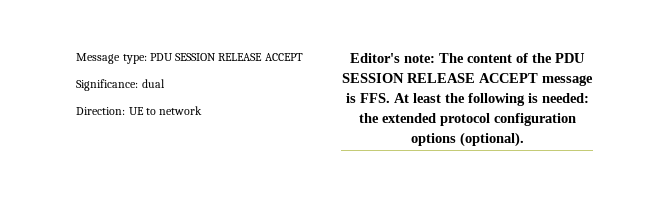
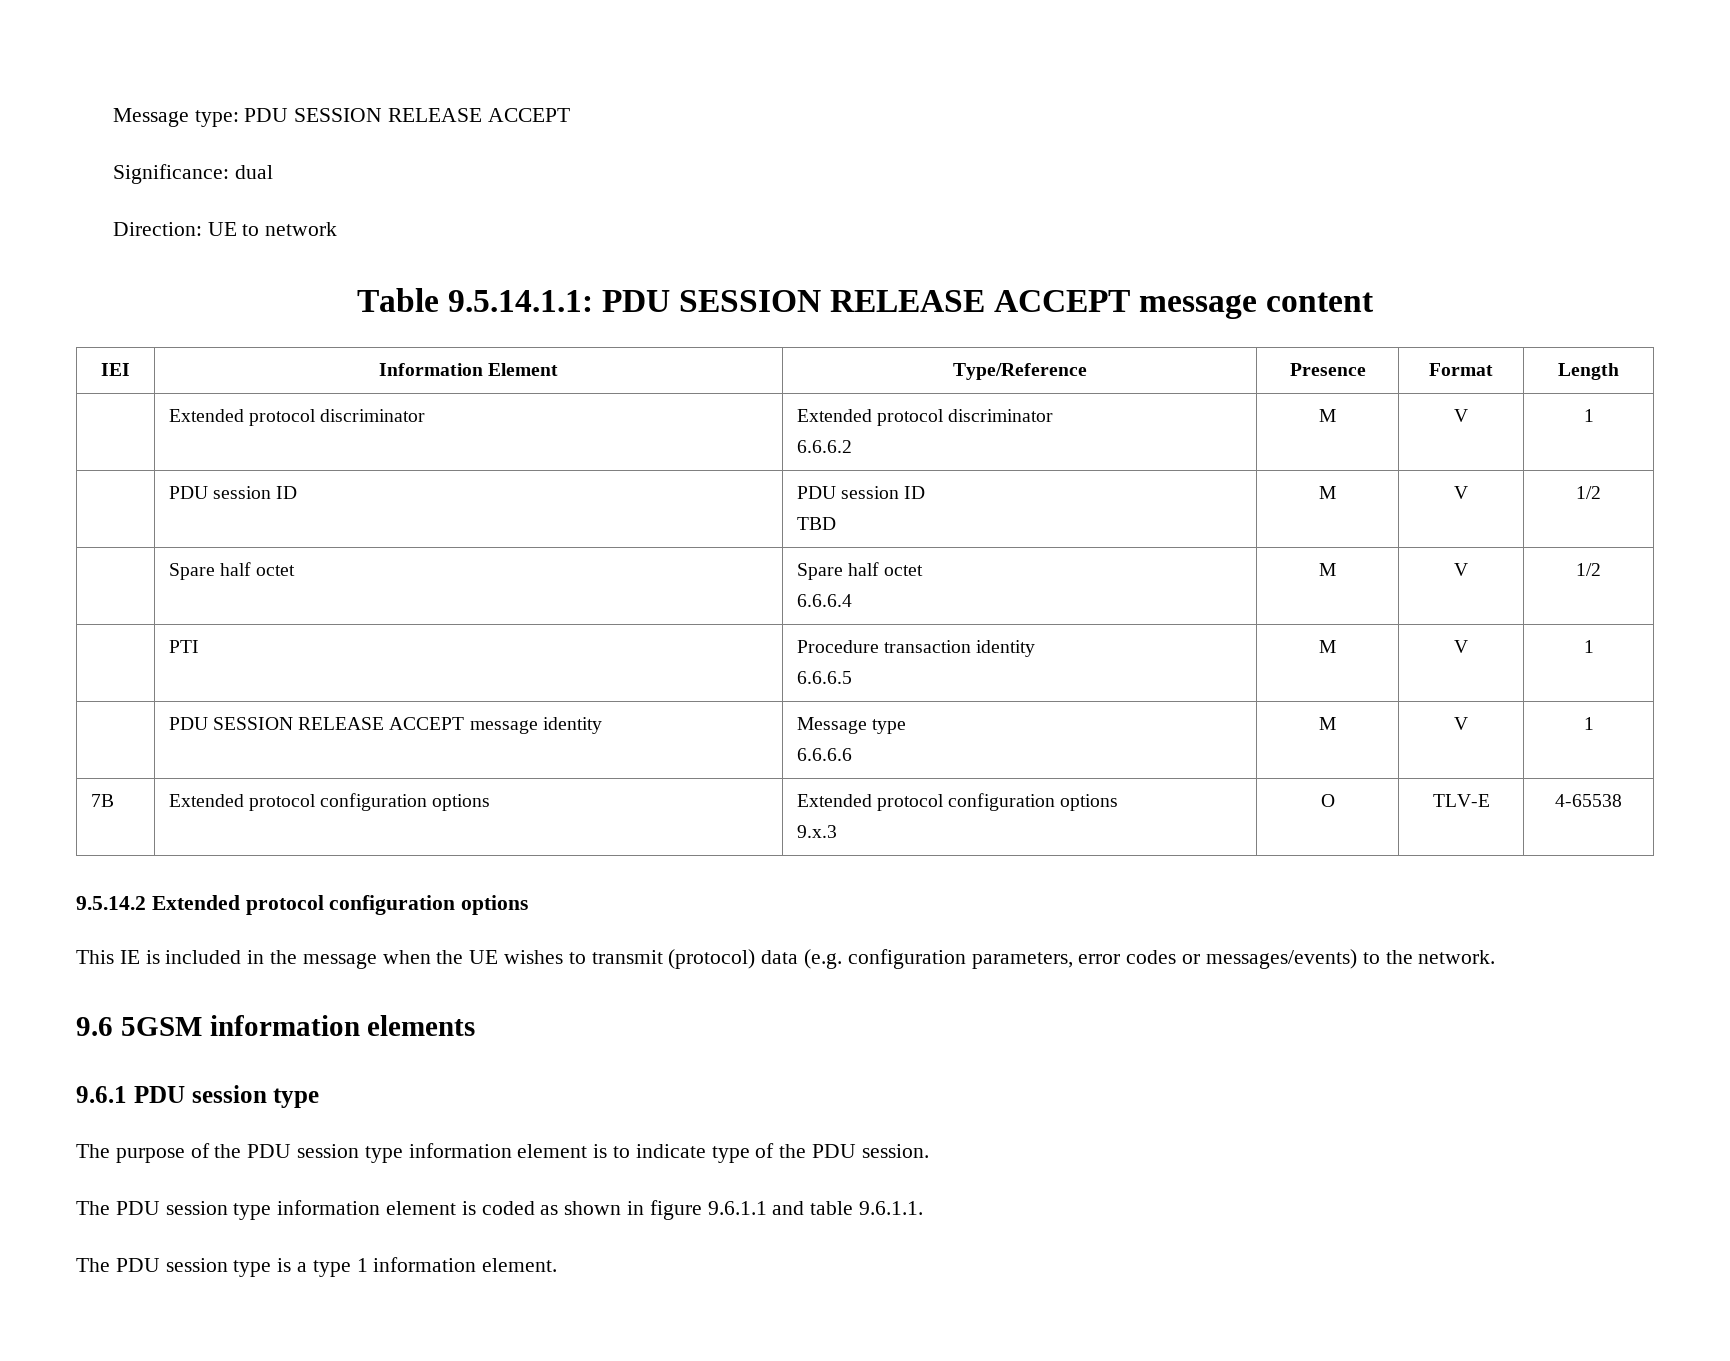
[350,53,585,63] [342,73,593,86] [345,93,589,106] [358,113,576,126] [410,132,524,147] Editor's note: The content of the PDU SESSION RELEASE ACCEPT message is FFS. At least the following is needed: the extended protocol configuration options (optional). -> [356,288,1375,319] [101,363,130,376] [378,363,559,376] [952,363,1087,380] [1289,363,1366,376] [1429,363,1493,376] [1558,363,1619,380] [168,409,426,426] [796,409,1054,426] [796,440,852,453] [1319,409,1336,422] [1454,409,1468,422] [1583,409,1594,422] [168,486,298,499] [796,486,926,499] [796,517,836,530] [1319,486,1336,499] [1454,486,1468,499] [1576,486,1601,499] [168,562,296,580] [796,562,924,580] [796,594,852,607] [1319,563,1336,576] [1454,563,1468,576] [1576,563,1601,576] [168,640,199,653] [796,640,1036,657] [796,671,852,684] [1319,640,1336,653] [1454,640,1468,653] [1583,640,1594,653] [168,717,602,734] [796,717,906,734] [796,748,852,761] [1319,717,1336,730] [1454,717,1468,730] [1583,717,1594,730] [90,794,114,807] [168,793,491,811] [796,793,1119,811] [796,825,837,838] [1320,794,1335,807] [1432,794,1490,807] [1555,794,1622,807] [76,895,529,915] [76,949,1496,969] [76,1015,476,1036] [76,1085,320,1108] [76,1143,929,1163] [76,1200,924,1220] [76,1257,558,1277] Table 9.5.14.1.1: PDU SESSION RELEASE ACCEPT message content // IEI | Information Element | Type/Reference | Presence | Format | Length // | Extended protocol discriminator | Extended protocol discriminator // 6.6.6.2 | M | V | 1 // | PDU session ID | PDU session ID // TBD | M | V | 1/2 // | Spare half octet | Spare half octet // 6.6.6.4 | M | V | 1/2 // | PTI | Procedure transaction identity // 6.6.6.5 | M | V | 1 // | PDU SESSION RELEASE ACCEPT message identity | Message type // 6.6.6.6 | M | V | 1 // 7B | Extended protocol configuration options | Extended protocol configuration options // 9.x.3 | O | TLV-E | 4-65538 // 9.5.14.2 Extended protocol configuration options // This IE is included in the message when the UE wishes to transmit (protocol) data (e.g. configuration parameters, error codes or messages/events) to the network. // 9.6 5GSM information elements // 9.6.1 PDU session type // The purpose of the PDU session type information element is to indicate type of the PDU session. // The PDU session type information element is coded as shown in figure 9.6.1.1 and table 9.6.1.1. // The PDU session type is a type 1 information element.

